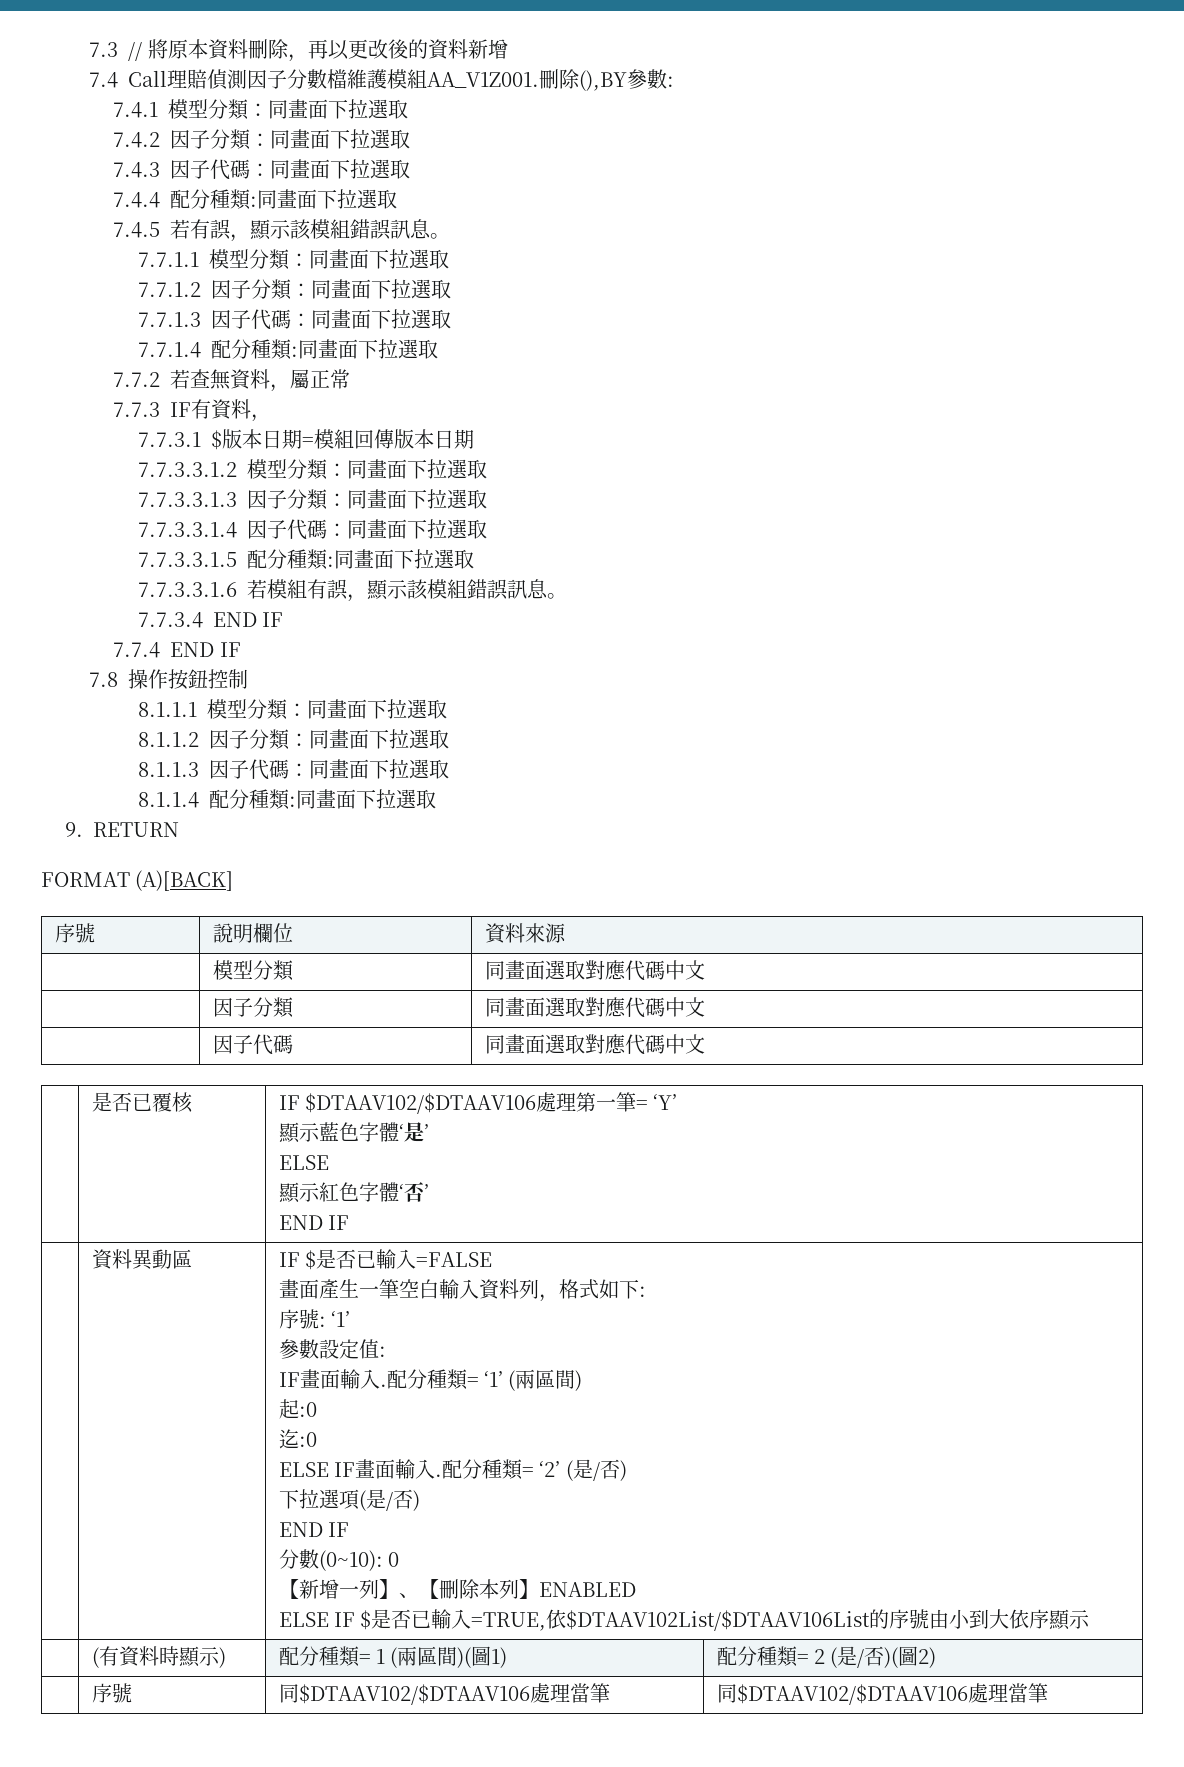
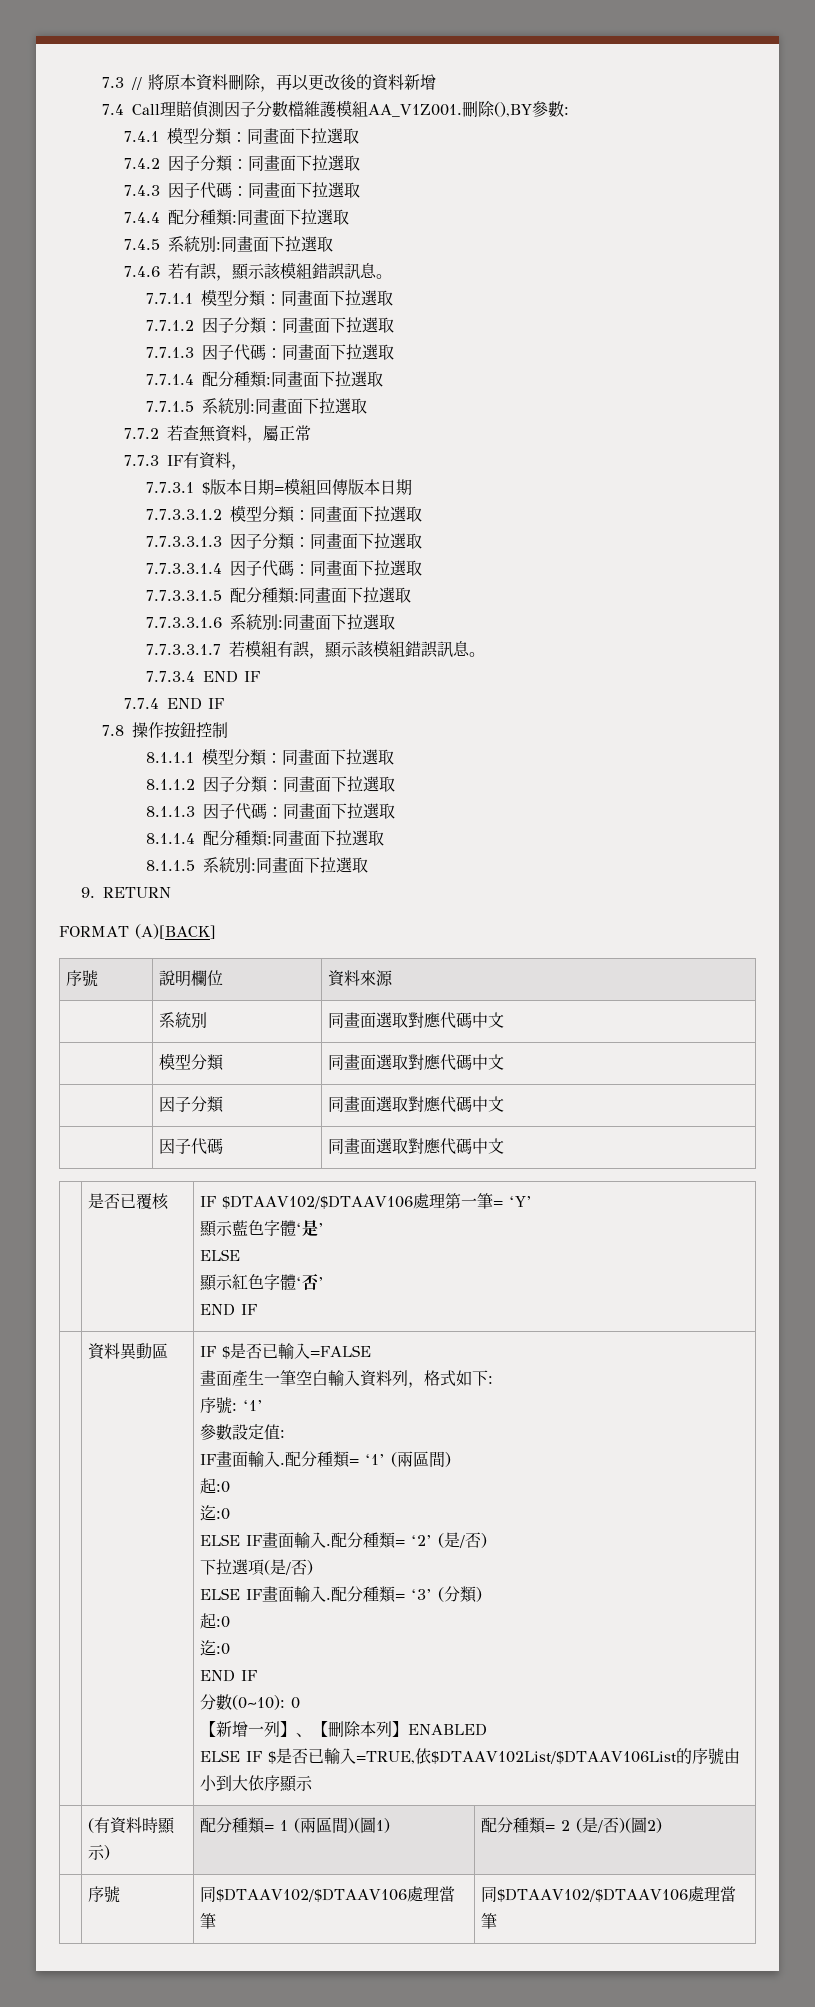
(161, 230) none -> [168,236,334,252] [124,266,161,277] 系統別:同畫面下拉選取 // 7.4.6
(438, 349) none -> [145,398,367,414] // 7.7.1.5系統別:同畫面下拉選取
(237, 589) none -> [229,614,395,630] [145,644,221,655] 系統別:同畫面下拉選取 // 7.7.3.3.1.7
(436, 799) none -> [145,857,368,873] // 8.1.1.5系統別:同畫面下拉選取
(566, 933) none -> [159,1012,208,1028] [328,1012,505,1029] // | 系統別 | 同畫面選取對應代碼中文
(420, 1500) none -> [200,1586,483,1603] [200,1613,231,1629] [200,1640,231,1656] // ELSE IF畫面輸入.配分種類= ‘3’ (分類) // 起:0 // 迄:0

